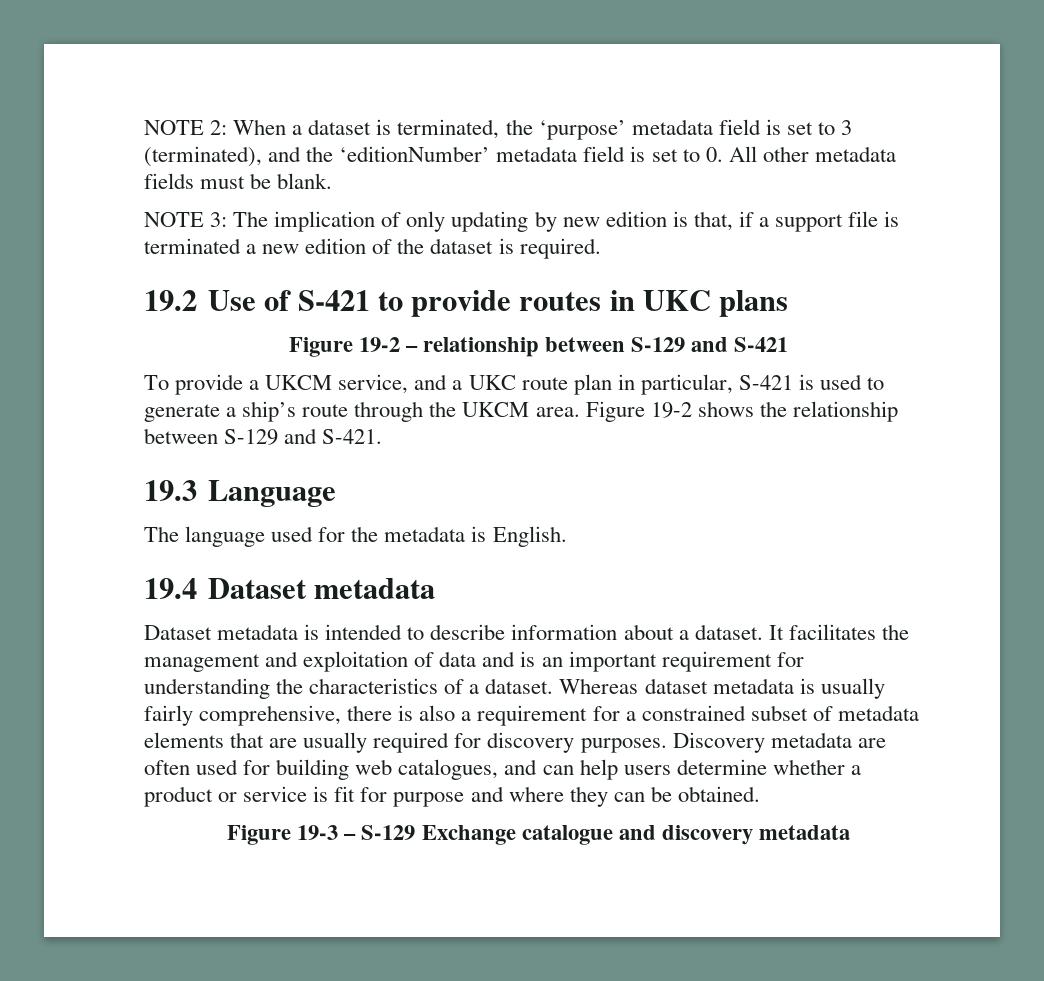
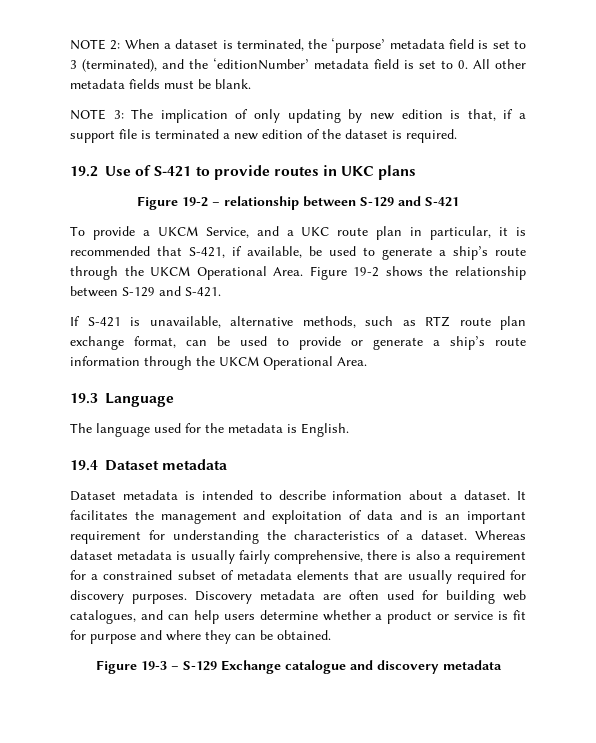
[338,374,409,394] service, -> [205,227,249,238] Service,
[738,374,814,390] S-421 is -> [499,227,526,236] [70,246,322,258] it is recommended that S-421, if available, be
[535,407,580,417] area. -> [196,266,304,280] Operational Area.
(383, 436) none -> [70,316,526,330] [70,336,526,350] [70,356,367,370] // If S-421 is unavailable, alternative methods, such as RTZ route plan exchange format, can be used to provide or generate a ship’s route information through the UKCM Operational Area.

